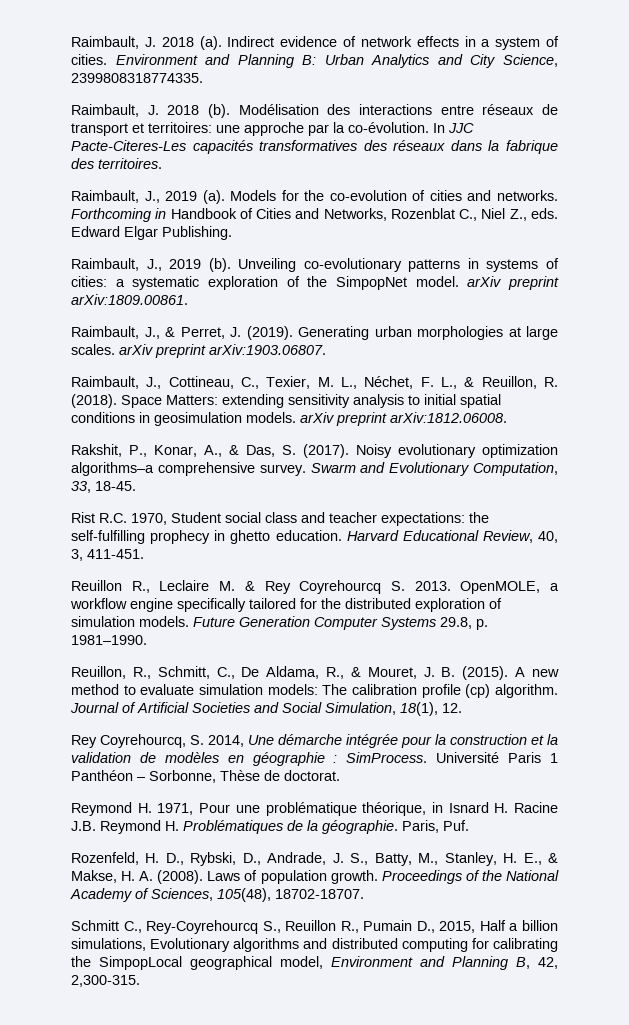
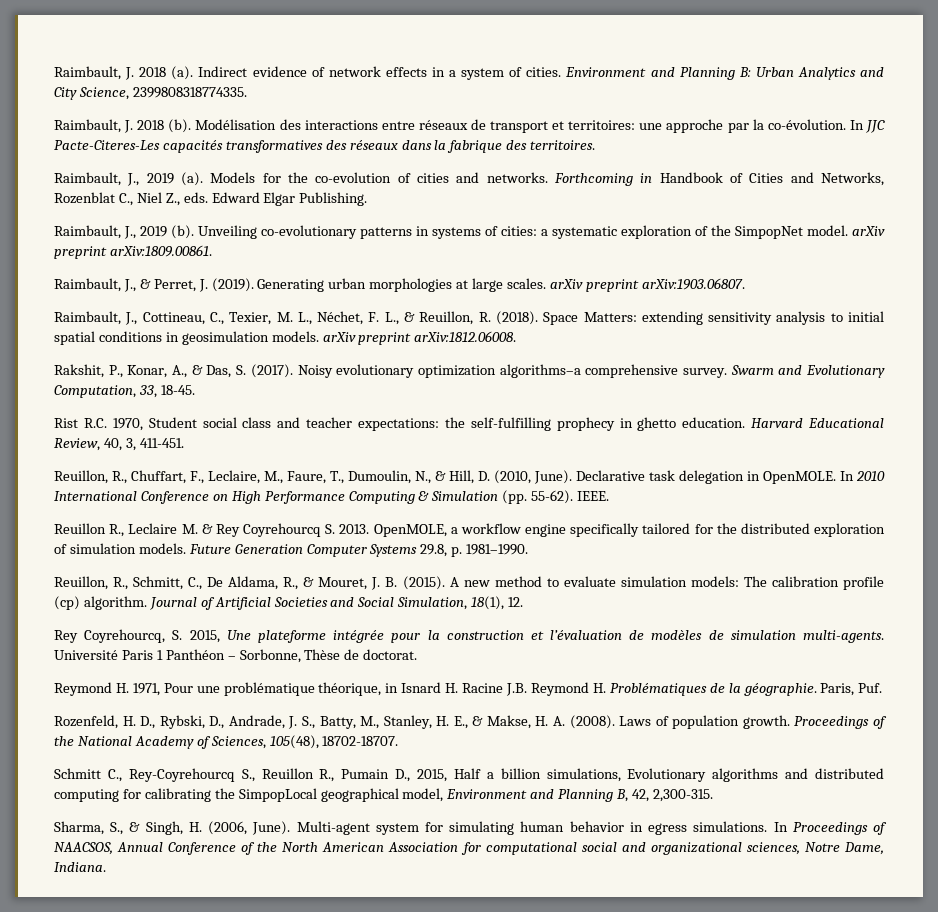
(144, 554) none -> [54,470,885,484] [54,490,610,504] // Reuillon, R., Chuffart, F., Leclaire, M., Faure, T., Dumoulin, N., & Hill, D. (2010, June). Declarative task delegation in OpenMOLE. In 2010 International Conference on High Performance Computing & Simulation (pp. 55-62). IEEE.
[208,734,342,747] 2014, Une démarche -> [189,630,326,643] 2015, Une plateforme
[547,734,558,745] [71,752,428,766] la validation de modèles en géographie : SimProcess. -> [550,630,884,643] l’évaluation de modèles de simulation multi-agents.
(140, 981) none -> [54,821,887,835] [54,842,885,855] [54,862,106,872] // Sharma, S., & Singh, H. (2006, June). Multi-agent system for simulating human behavior in egress simulations. In Proceedings of NAACSOS, Annual Conference of the North American Association for computational social and organizational sciences, Notre Dame, Indiana.

